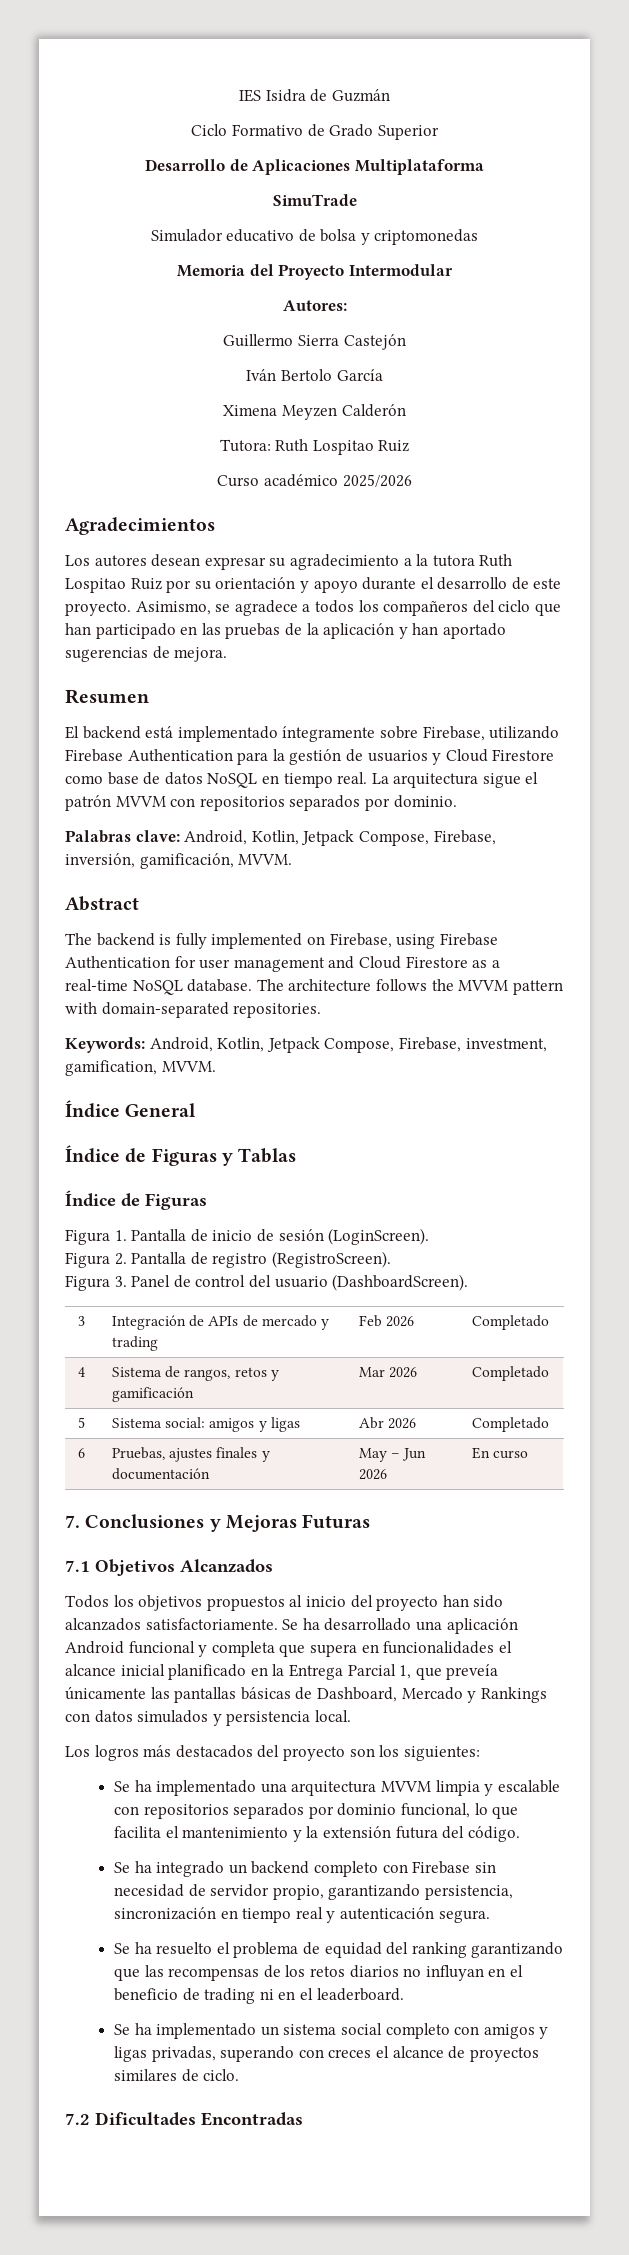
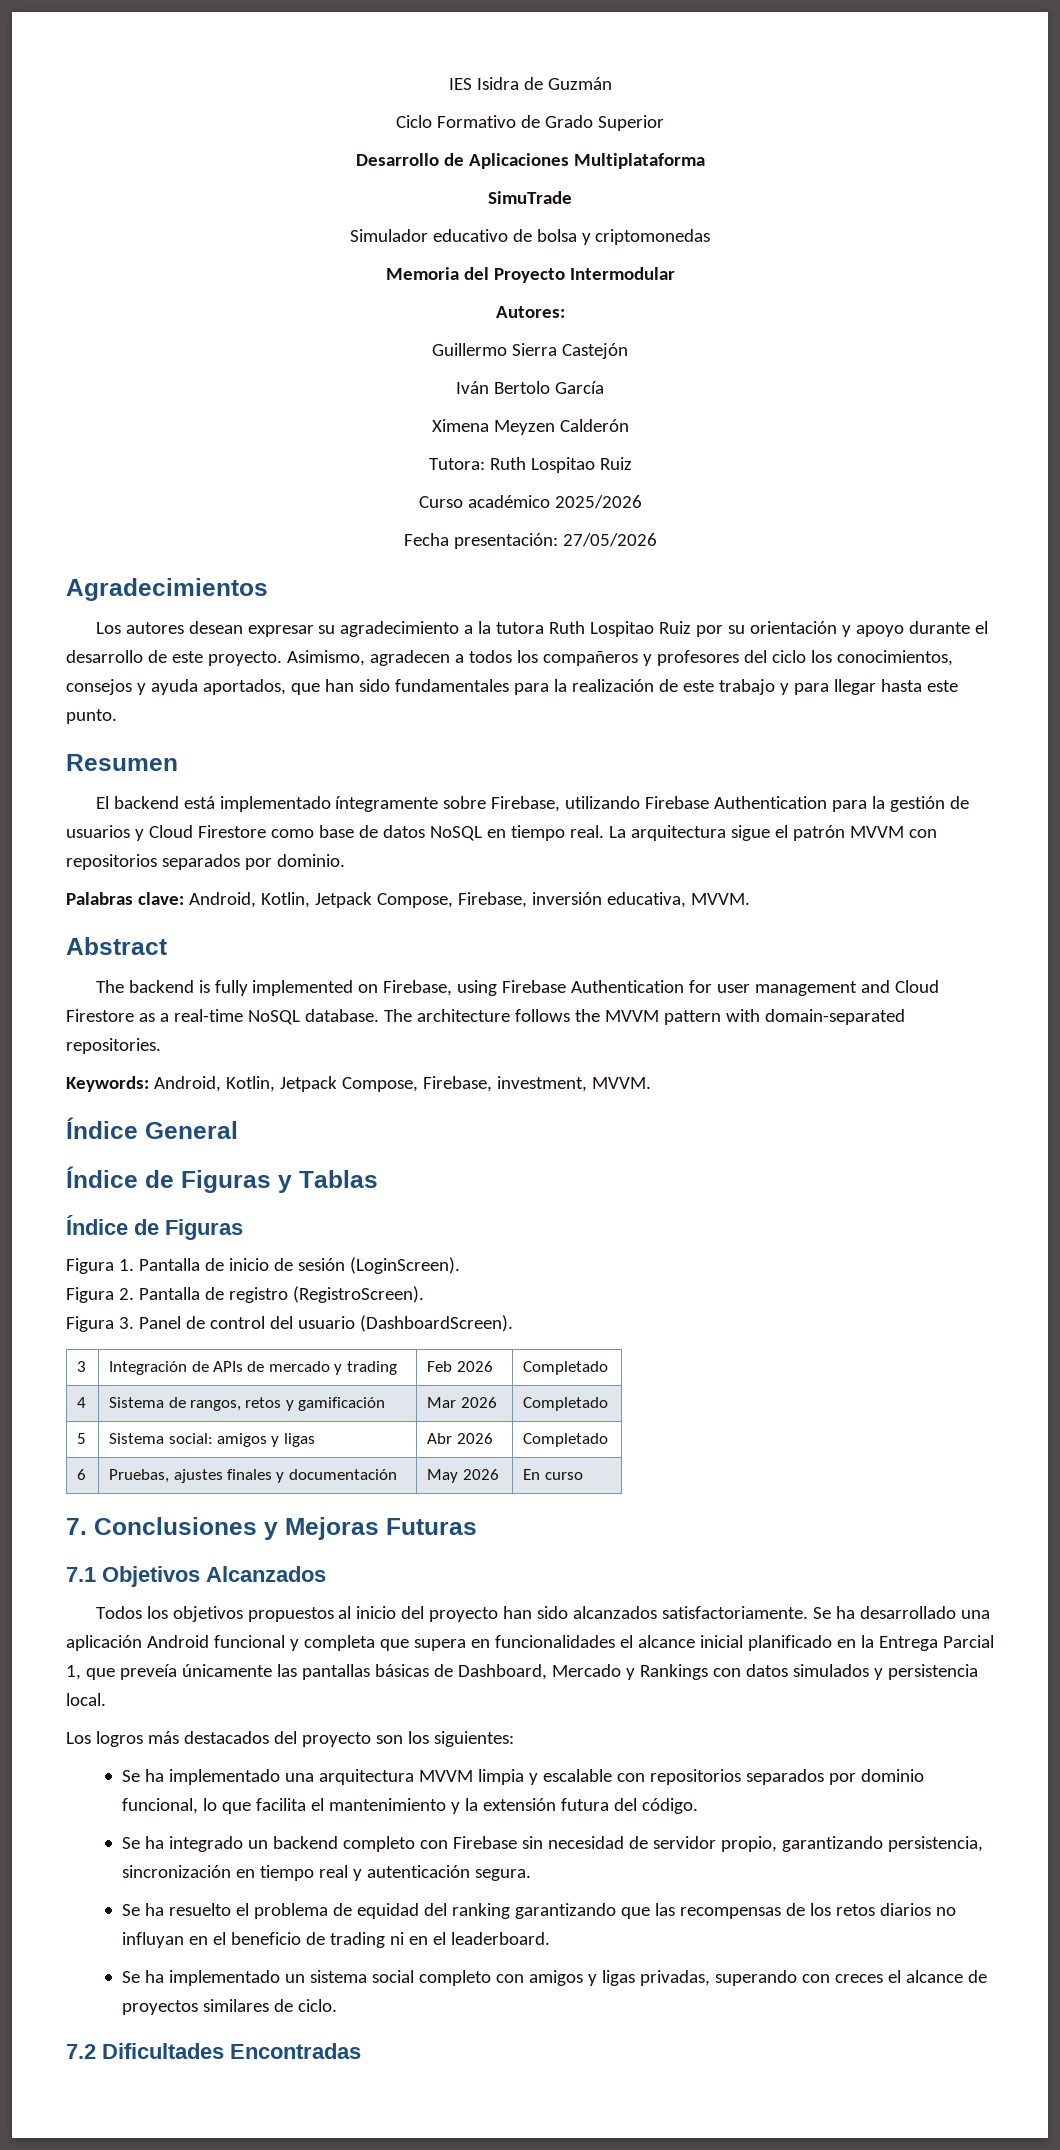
(412, 480) none -> [403,533,657,549] // Fecha presentación: 27/05/2026
[215,600,298,616] se agradece -> [369,650,450,666] agradecen
[472,600,561,616] [65,623,506,639] [65,646,228,662] del ciclo que han participado en las pruebas de la aplicación y han aportado sugerencias de mejora. -> [642,650,953,666] [66,679,958,695] [66,709,117,724] y profesores del ciclo los conocimientos, consejos y ayuda aportados, que han sido fundamentales para la realización de este trabajo y para llegar hasta este punto.
[65,853,234,869] inversión, gamificación, -> [531,892,686,908] inversión educativa,
[65,1060,157,1076] gamification, -> (587, 1084) none
[391,1448,427,1461] – Jun -> (459, 1476) none

